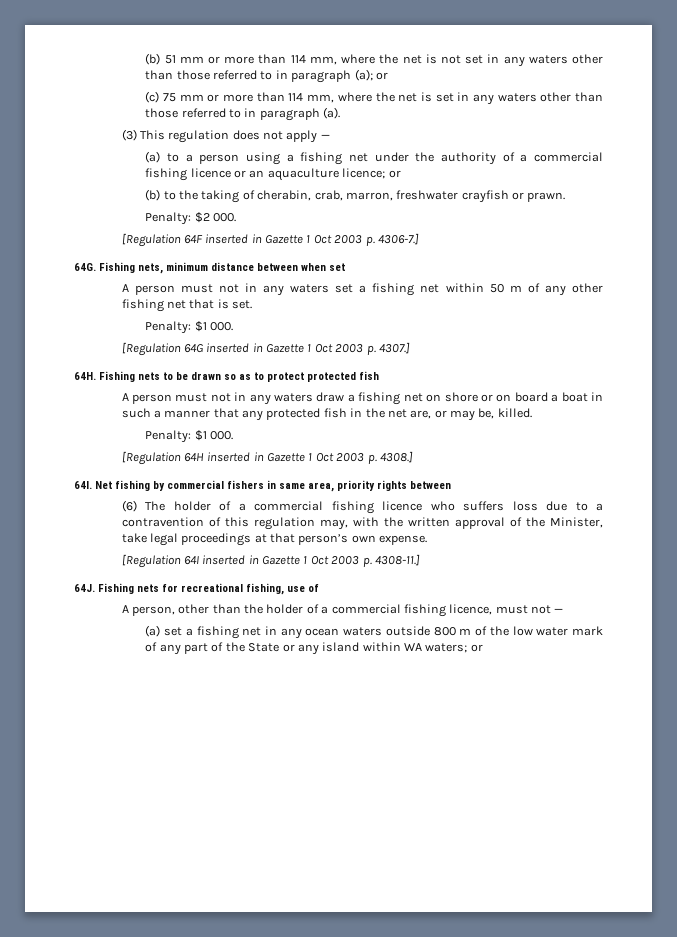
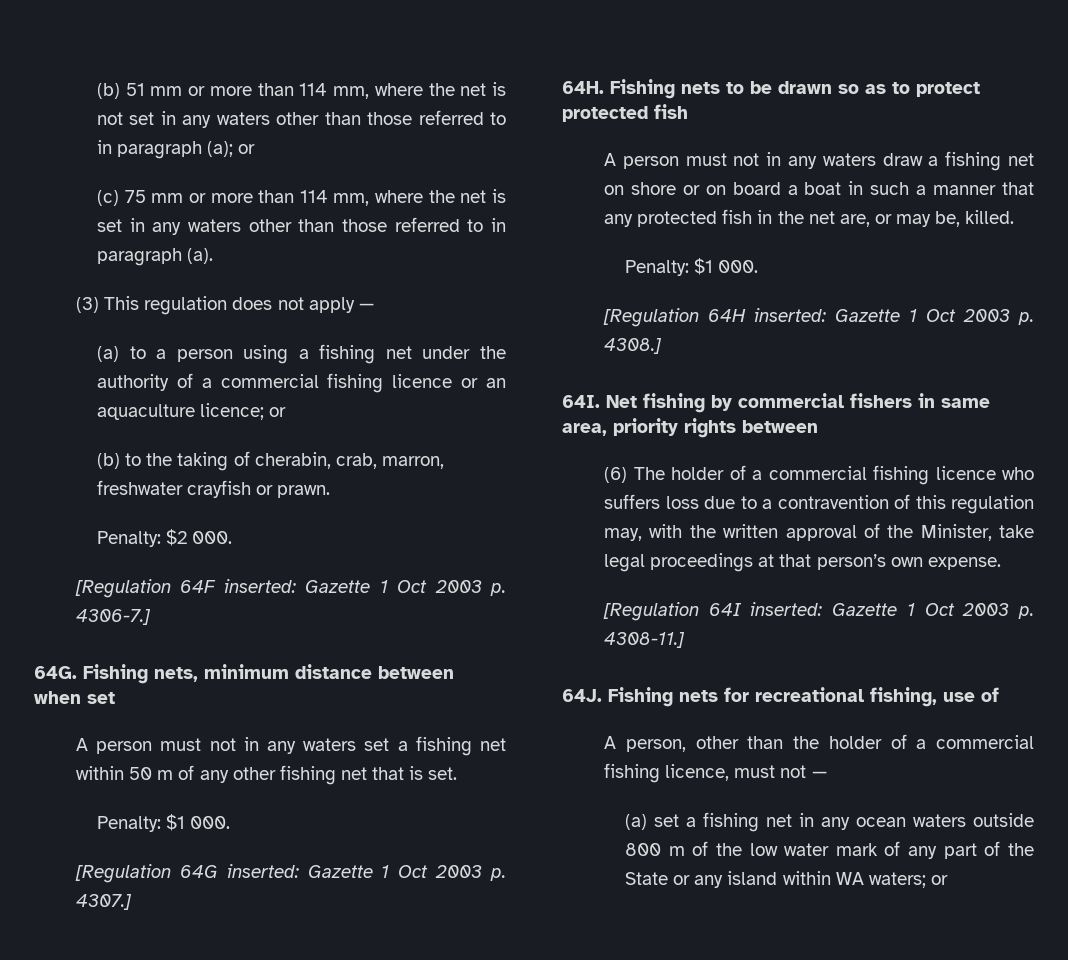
[205,234,262,244] inserted in -> [223,579,296,593] inserted:
[206,343,263,353] inserted in -> [226,864,299,878] inserted:
[207,452,264,462] inserted in -> [754,308,827,322] inserted:
[202,555,259,565] inserted in -> [750,602,823,616] inserted:

